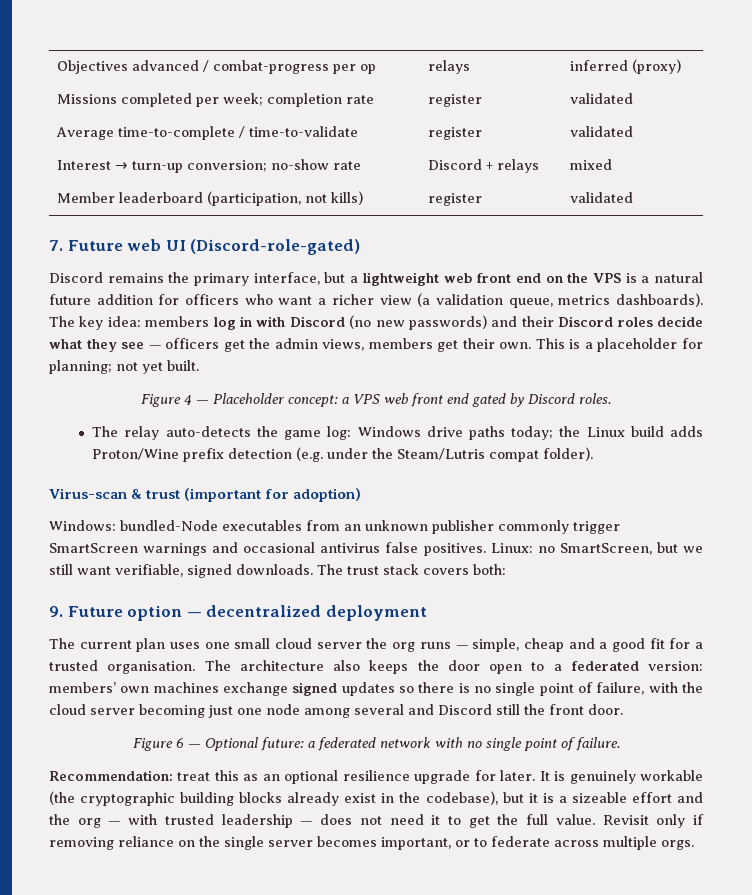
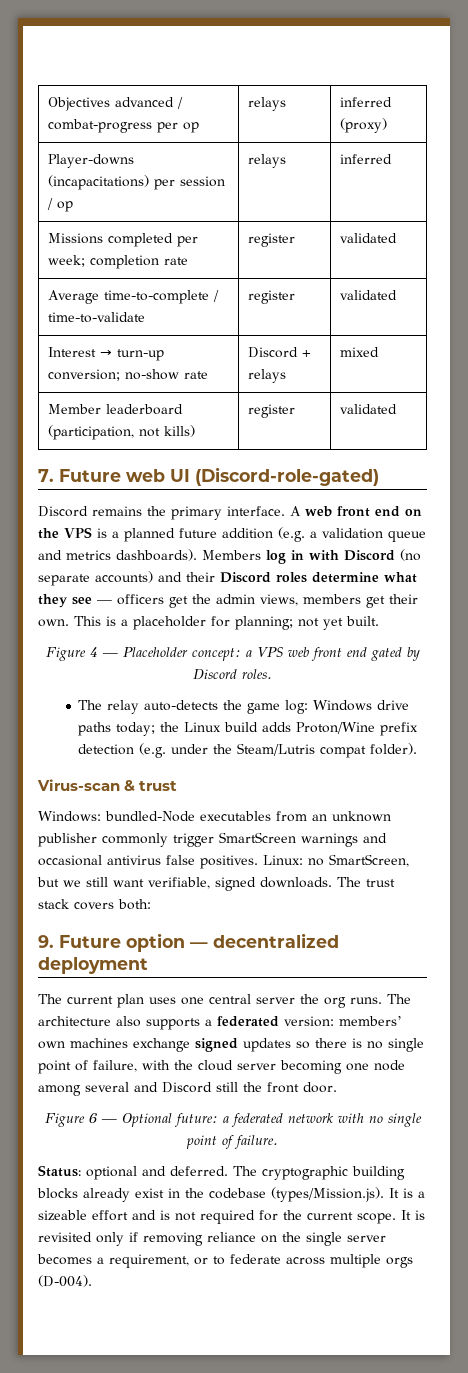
(681, 66) none -> [48,154,135,168] [48,175,226,190] [47,198,74,212] [248,154,287,168] [340,154,393,164] // Player-downs (incapacitations) per session / op | relays | inferred
[253,272,439,286] interface, but a lightweight -> [227,506,301,516] interface. A
[654,272,703,283] natural -> [124,528,175,542] planned
[158,293,703,308] [49,316,210,330] for officers who want a richer view (a validation queue, metrics dashboards). The key idea: members -> [278,527,426,542] [38,549,261,561] (e.g. a validation queue and metrics dashboards). Members
[375,315,487,330] new passwords) -> [38,571,153,586] separate accounts)
[656,316,703,327] decide -> [312,572,379,583] determine
[184,488,362,502] (important for adoption) -> (178, 786) none
[234,638,313,649] small cloud -> [209,994,251,1004] central
[419,638,704,652] [49,660,545,674] runs — simple, cheap and a good fit for a trusted organisation. The architecture also keeps the door open to -> [350,994,411,1004] [38,1016,200,1030] runs. The architecture also supports
[208,705,233,718] just -> (342, 1067) none
[49,770,703,784] [49,791,75,805] Recommendation: treat this as an optional resilience upgrade for later. It is genuinely workable (the -> [38,1165,257,1180] Status: optional and deferred. The
[425,791,538,805] codebase), but it -> [209,1187,399,1202] codebase (types/Mission.js). It
[49,814,649,828] the org — with trusted leadership — does not need it to get the full value. Revisit -> [160,1210,425,1224] [38,1232,92,1242] is not required for the current scope. It is revisited
[381,837,451,850] important, -> [97,1254,189,1268] a requirement,
[661,840,694,850] orgs. -> [386,1257,413,1268] [38,1275,92,1287] orgs (D-004).

